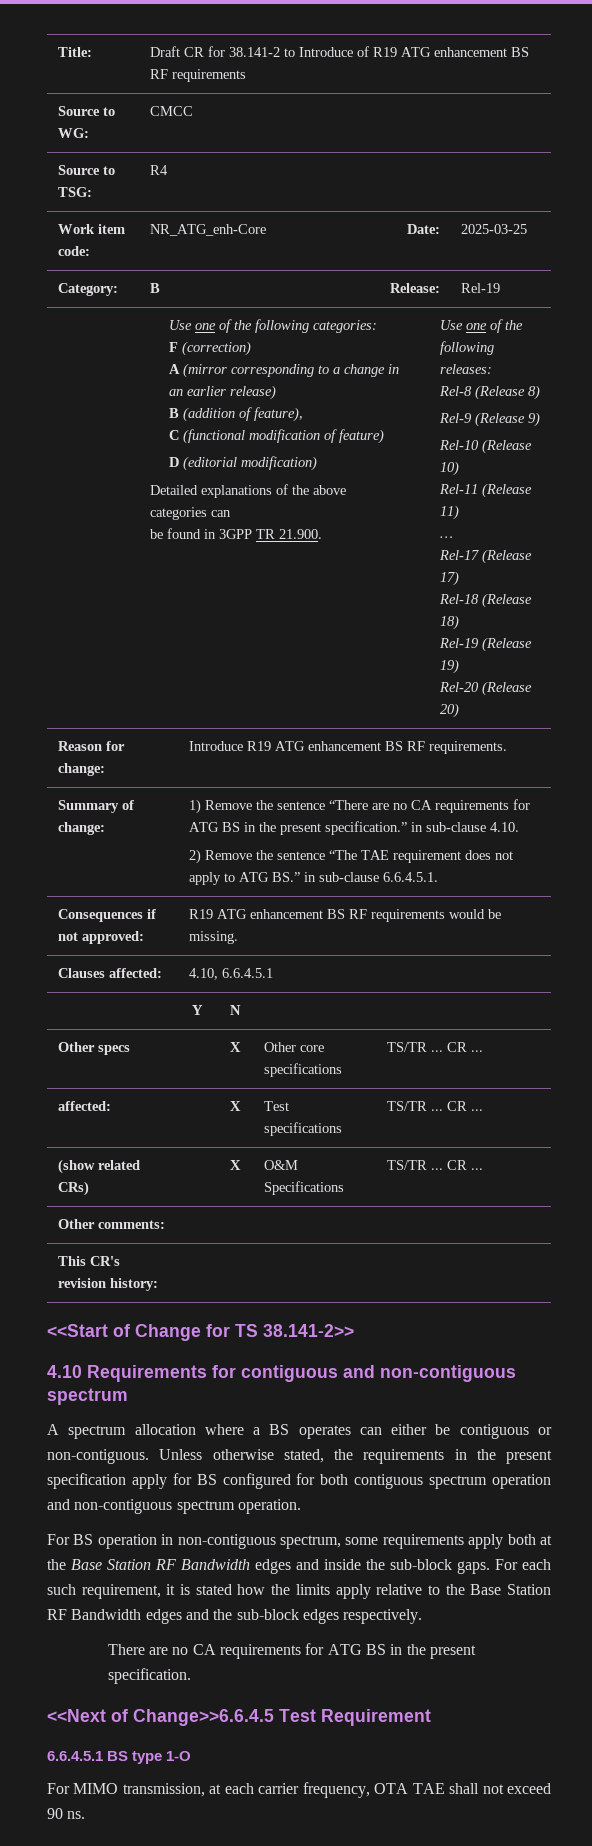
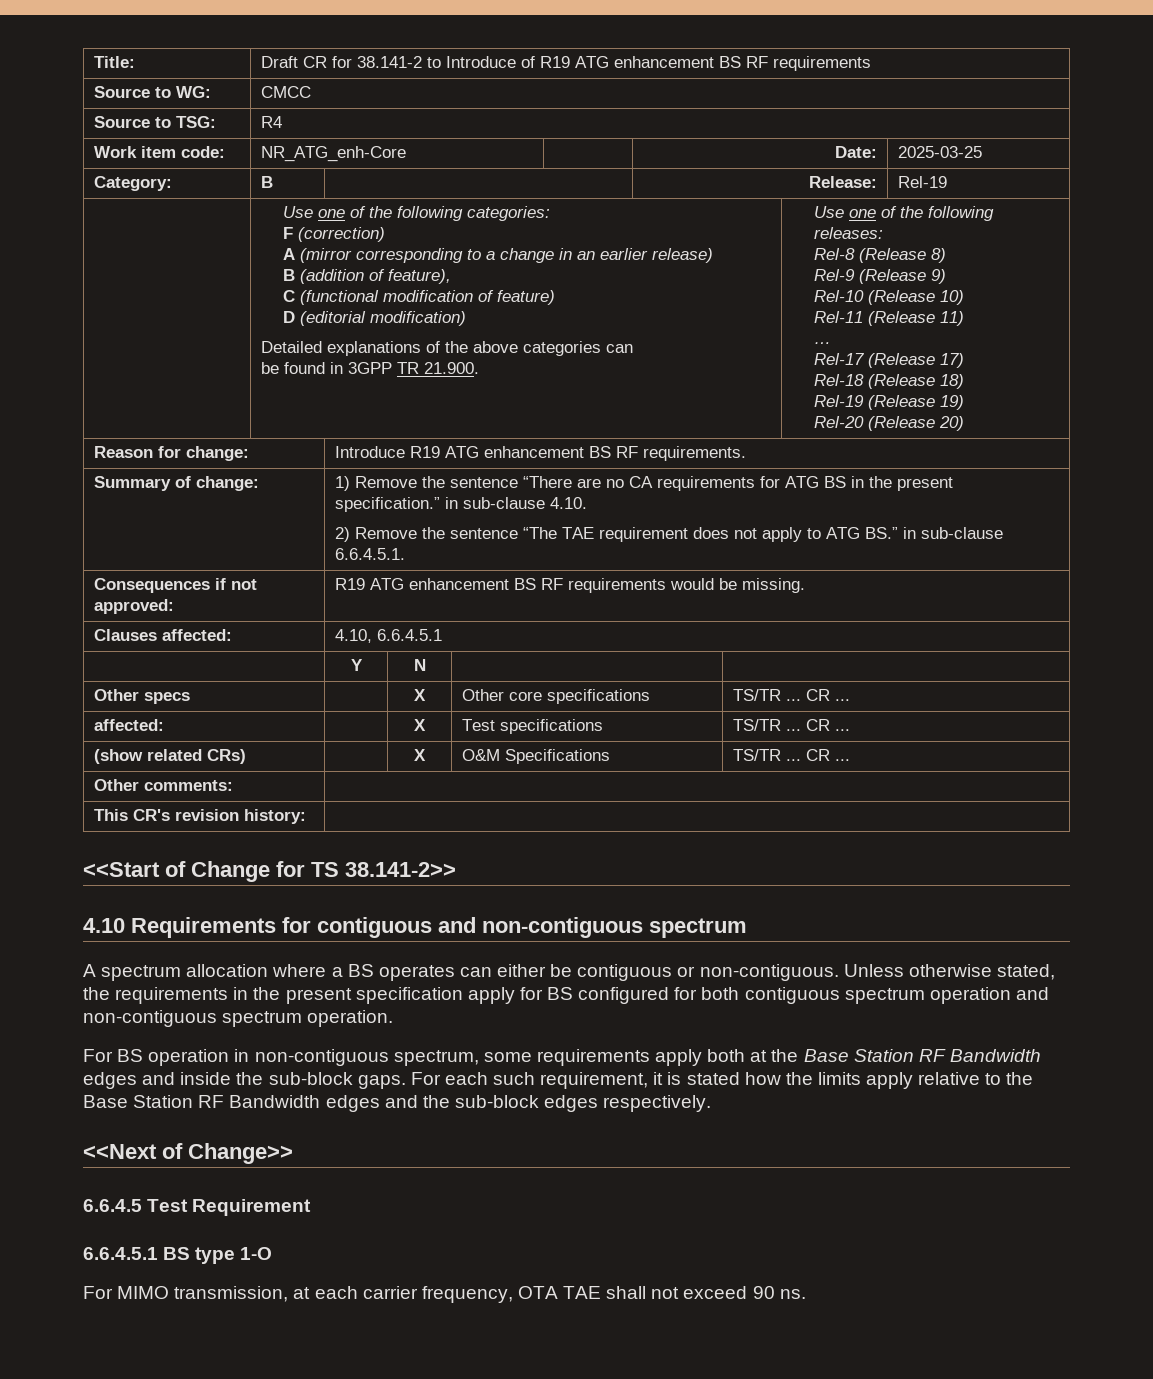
[107,1643,476,1659] [107,1668,191,1684] // There are no CA requirements for ATG BS in the present specification. -> (712, 1103) none
[133,1709,274,1726] Change>>6.6.4.5 -> [188,1143,293,1164] [83,1199,142,1212] Change>> // 6.6.4.5

